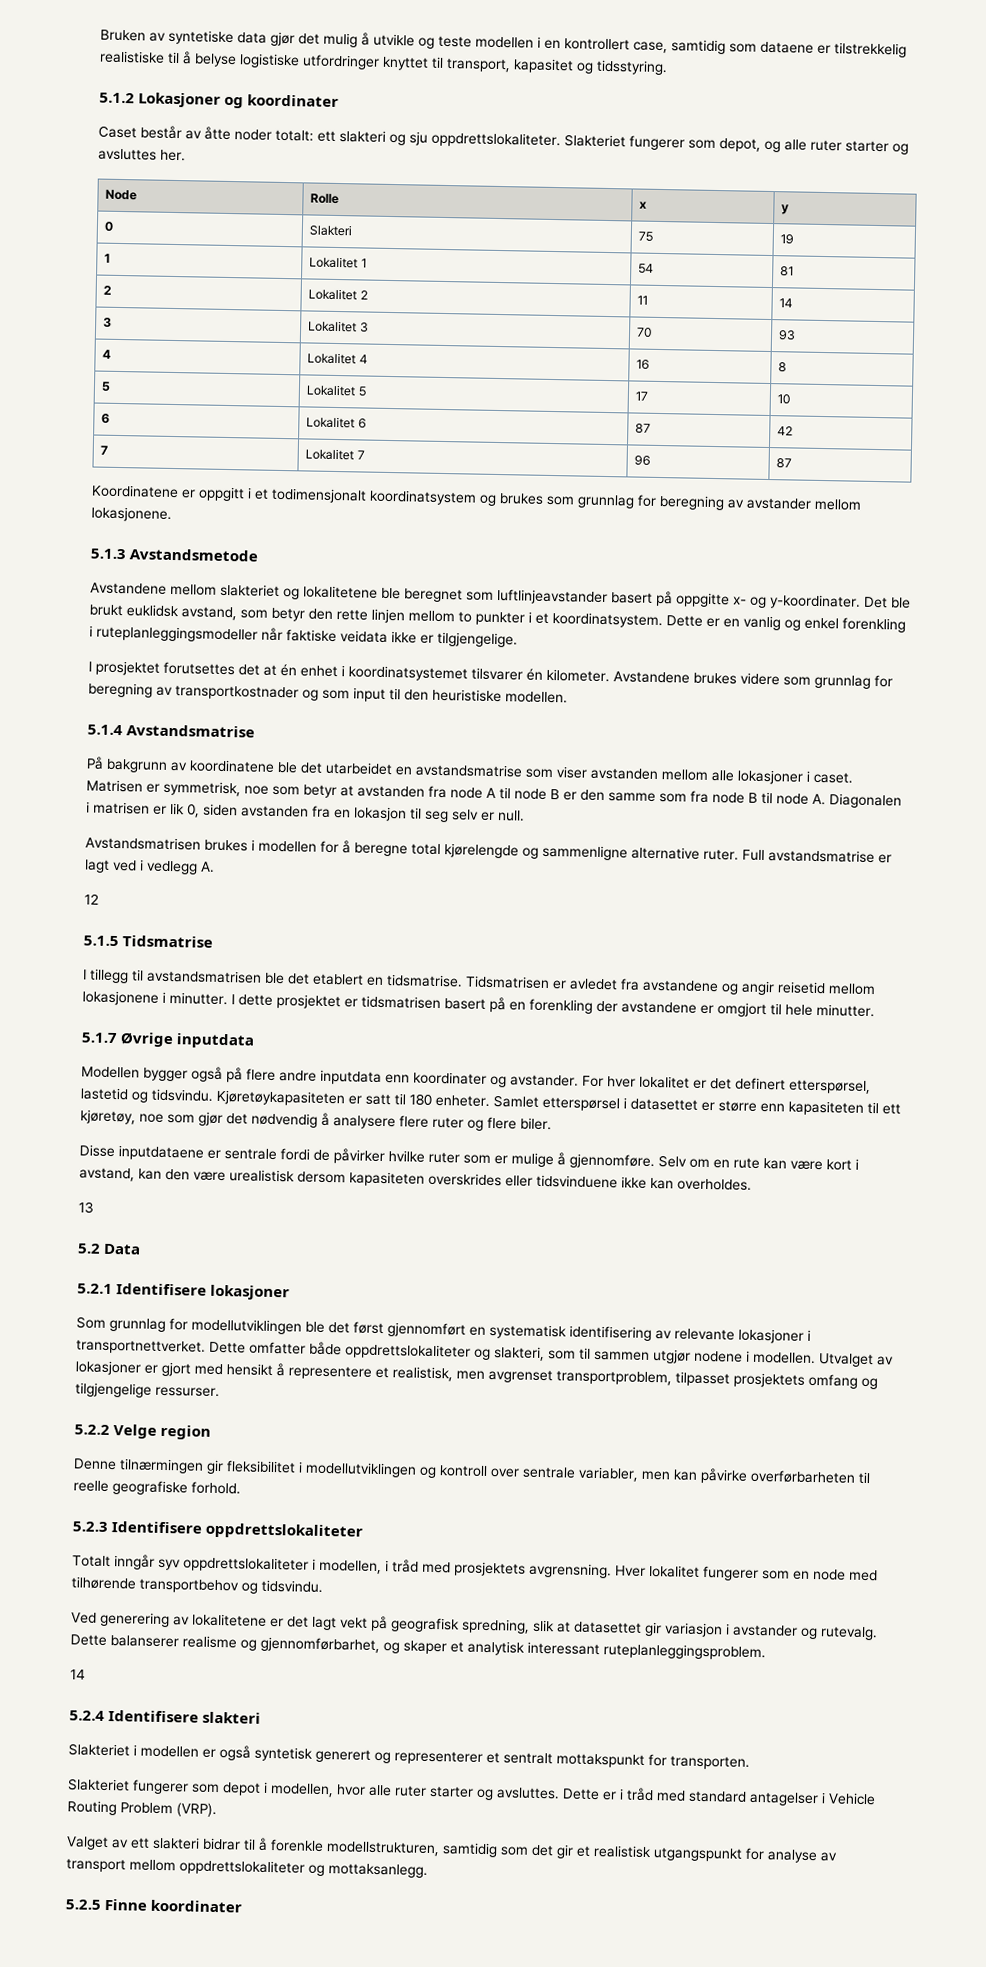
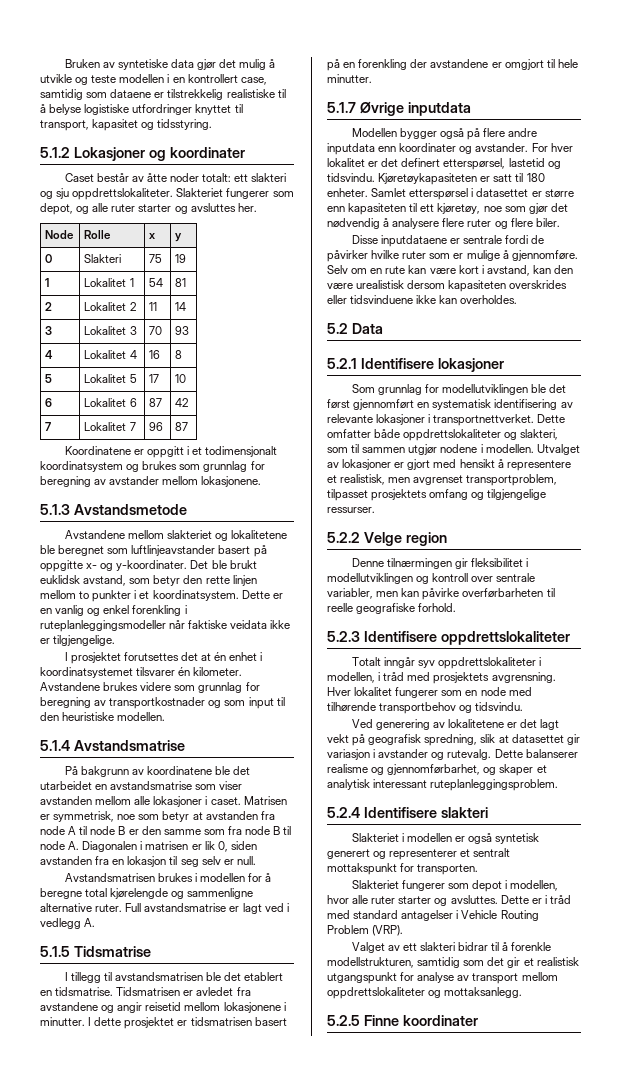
[84,893,99,905] // 12 -> (96, 922) none
[78,1201,94,1214] // 13 -> (518, 299) none
[70,1669,86,1680] // 14 -> (559, 785) none

